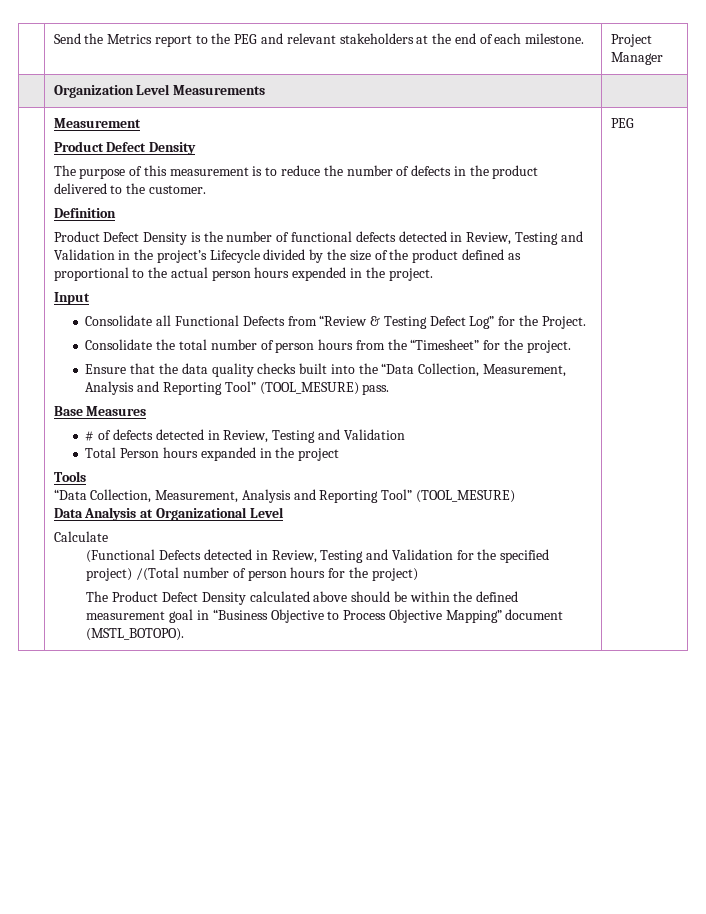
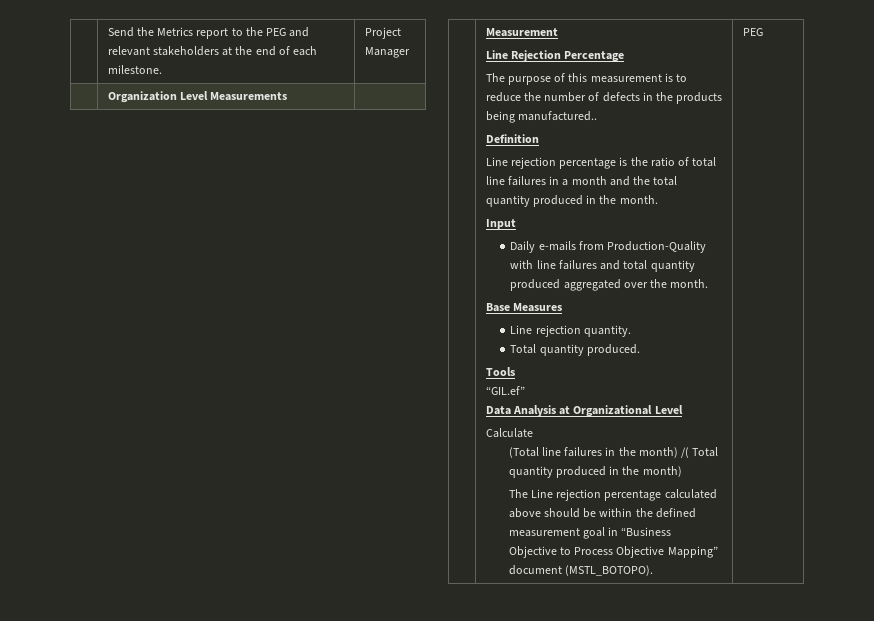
[53,141,197,155] Product Defect Density -> [485,50,625,62] Line Rejection Percentage
[492,165,539,179] [53,183,206,194] [53,208,116,218] [53,231,583,245] [53,249,521,263] [53,267,433,281] [53,292,90,305] [85,315,586,329] [85,339,571,353] [85,363,566,377] [85,381,390,395] [53,406,147,416] [85,429,405,443] [85,447,340,461] [53,471,86,482] [53,489,515,503] product delivered to the customer. // Definition // Product Defect Density is the number of functional defects detected in Review, Testing and Validation in the project’s Lifecycle divided by the size of the product defined as proportional to the actual person hours expended in the project. // Input // Consolidate all Functional Defects from “Review & Testing Defect Log” for the Project. // Consolidate the total number of person hours from the “Timesheet” for the project. // Ensure that the data quality checks built into the “Data Collection, Measurement, Analysis and Reporting Tool” (TOOL_MESURE) pass. // Base Measures // # of defects detected in Review, Testing and Validation // Total Person hours expanded in the project // Tools // “Data Collection, Measurement, Analysis and Reporting Tool” (TOOL_MESURE) -> [676,92,723,104] [485,111,597,123] [485,134,539,143] [485,157,717,169] [485,176,678,186] [485,195,658,207] [485,219,516,230] [510,241,707,253] [510,260,695,272] [510,279,709,291] [485,303,562,312] [510,325,631,337] [510,344,640,356] [485,367,515,376] [485,386,525,395] products being manufactured.. // Definition // Line rejection percentage is the ratio of total line failures in a month and the total quantity produced in the month. // Input // Daily e-mails from Production-Quality with line failures and total quantity produced aggregated over the month. // Base Measures // Line rejection quantity. // Total quantity produced. // Tools // “GIL.ef”
[86,549,550,563] [86,567,418,581] [86,591,246,605] (Functional Defects detected in Review, Testing and Validation for the specified project) /(Total number of person hours for the project) // The Product Defect Density -> [508,447,719,458] [508,466,682,478] [508,489,662,501] (Total line failures in the month) /( Total quantity produced in the month) // The Line rejection percentage

